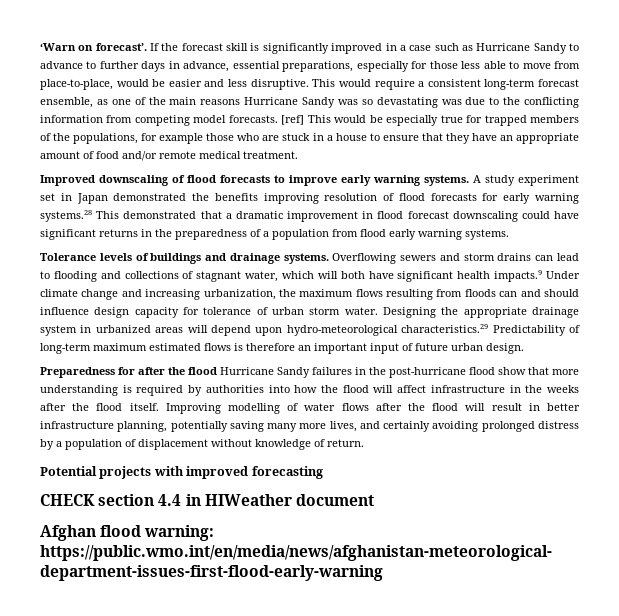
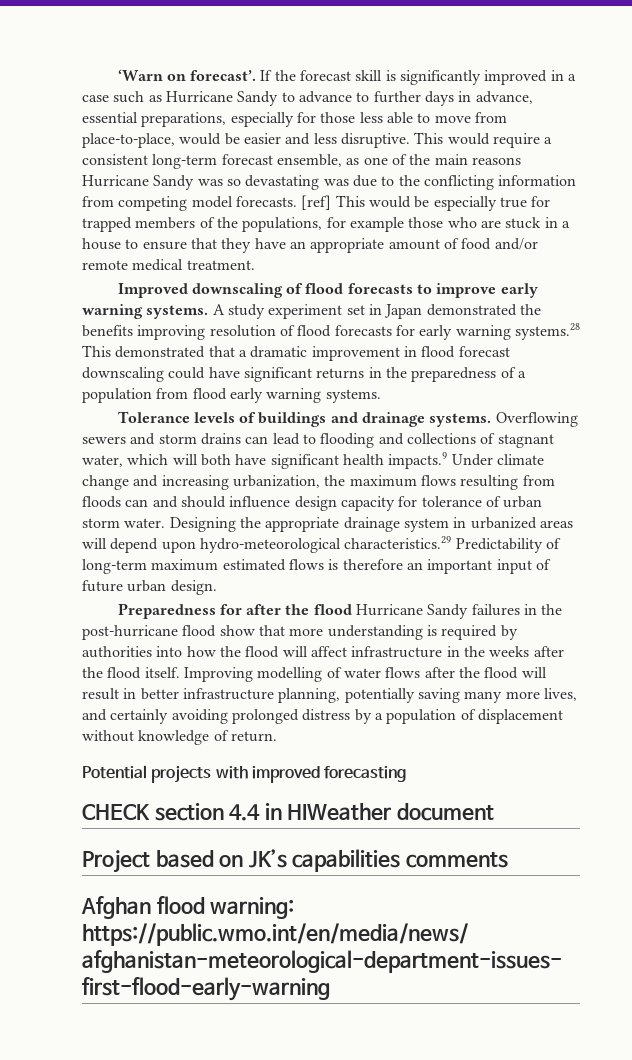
(374, 500) none -> [82,849,508,873] // Project based on JK’s capabilities comments

